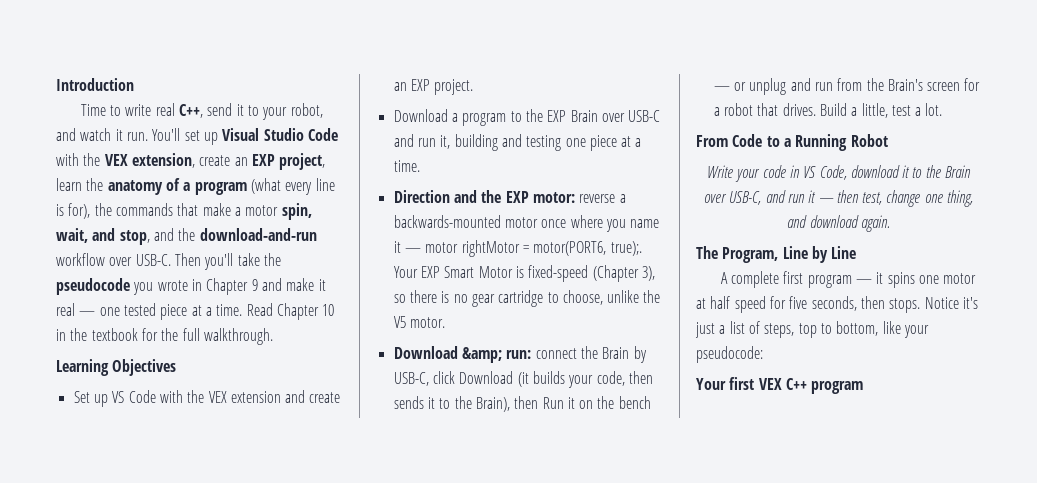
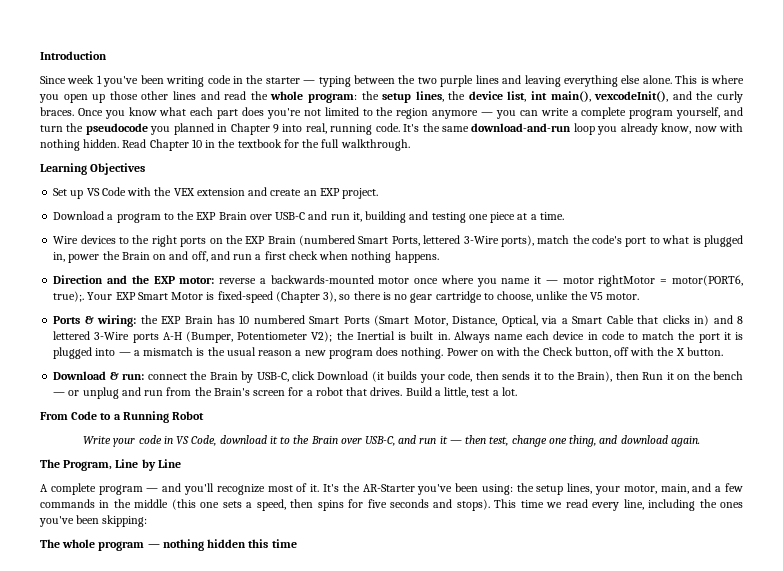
[80,103,323,120] [56,128,338,145] [56,153,326,170] [56,178,335,195] [56,203,312,220] [56,228,317,245] [56,253,260,270] Time to write real C++, send it to your robot, and watch it run. You'll set up Visual Studio Code with the VEX extension, create an EXP project, learn the anatomy of a program (what every line is for), the commands that make a motor spin, wait, and stop, and the download-and-run workflow over USB-C. Then you'll take -> [40,75,744,87] [39,91,743,103] [40,107,743,119] [40,125,63,132] Since week 1 you've been writing code in the starter — typing between the two purple lines and leaving everything else alone. This is where you open up those other lines and read the whole program: the setup lines, the device list, int main(), vexcodeInit(), and the curly braces. Once you know what each part does you're not limited to the region anymore — you can write a complete program yourself, and turn
[157,280,188,291] wrote -> [173,123,214,135] planned
[261,278,326,291] [56,303,243,320] and make it real — one tested piece at a time. -> [282,123,744,135] [40,139,120,151] into real, running code. It's the same download-and-run loop you already know, now with nothing hidden.
(420, 166) none -> [53,235,743,247] [53,251,439,263] // Wire devices to the right ports on the EXP Brain (numbered Smart Ports, lettered 3-Wire ports), match the code's port to what is plugged in, power the Brain on and off, and run a first check when nothing happens.
[393,346,502,363] // Download &amp; -> [53,315,743,327] [53,331,743,343] [53,347,723,359] [53,371,119,380] // Ports & wiring: the EXP Brain has 10 numbered Smart Ports (Smart Motor, Distance, Optical, via a Smart Cable that clicks in) and 8 lettered 3-Wire ports A-H (Bumper, Potentiometer V2); the Inertial is built in. Always name each device in code to match the port it is plugged into — a mismatch is the usual reason a new program does nothing. Power on with the Check button, off with the X button. // Download &
[783,271,977,288] [696,296,978,313] [695,321,929,338] [696,346,763,363] [696,377,864,394] first program — it spins one motor at half speed for five seconds, then stops. Notice it's just a list of steps, top to bottom, like your pseudocode: // Your first VEX C++ program -> [98,483,743,495] [40,499,744,511] [39,515,148,527] [40,539,297,551] program — and you'll recognize most of it. It's the AR-Starter you've been using: the setup lines, your motor, main, and a few commands in the middle (this one sets a speed, then spins for five seconds and stops). This time we read every line, including the ones you've been skipping: // The whole program — nothing hidden this time

